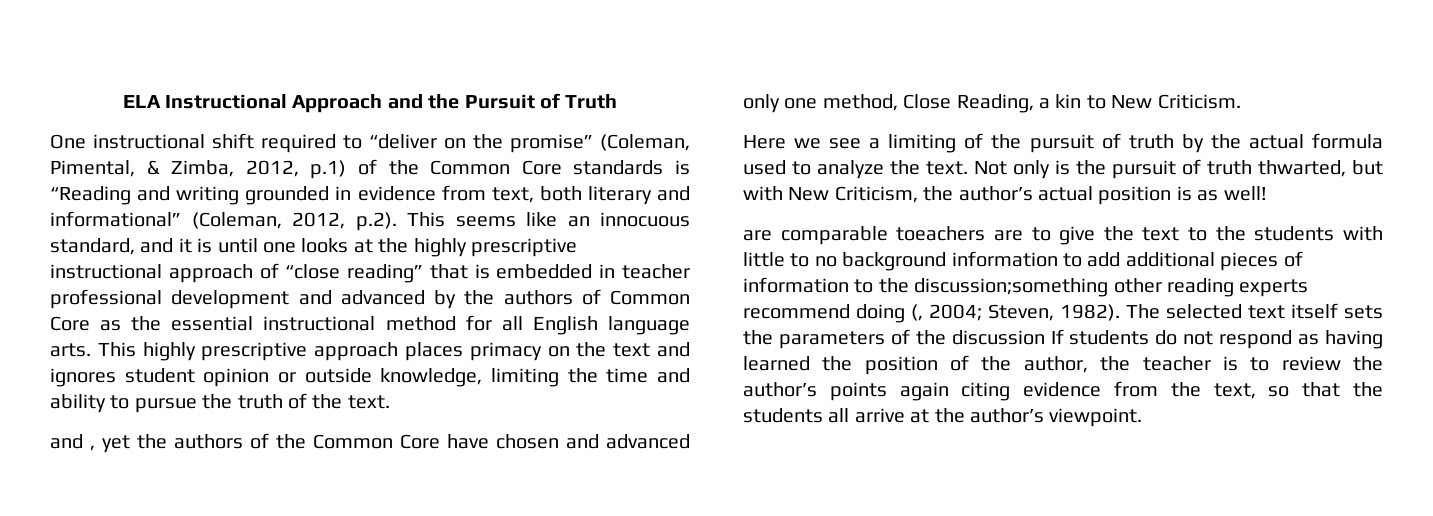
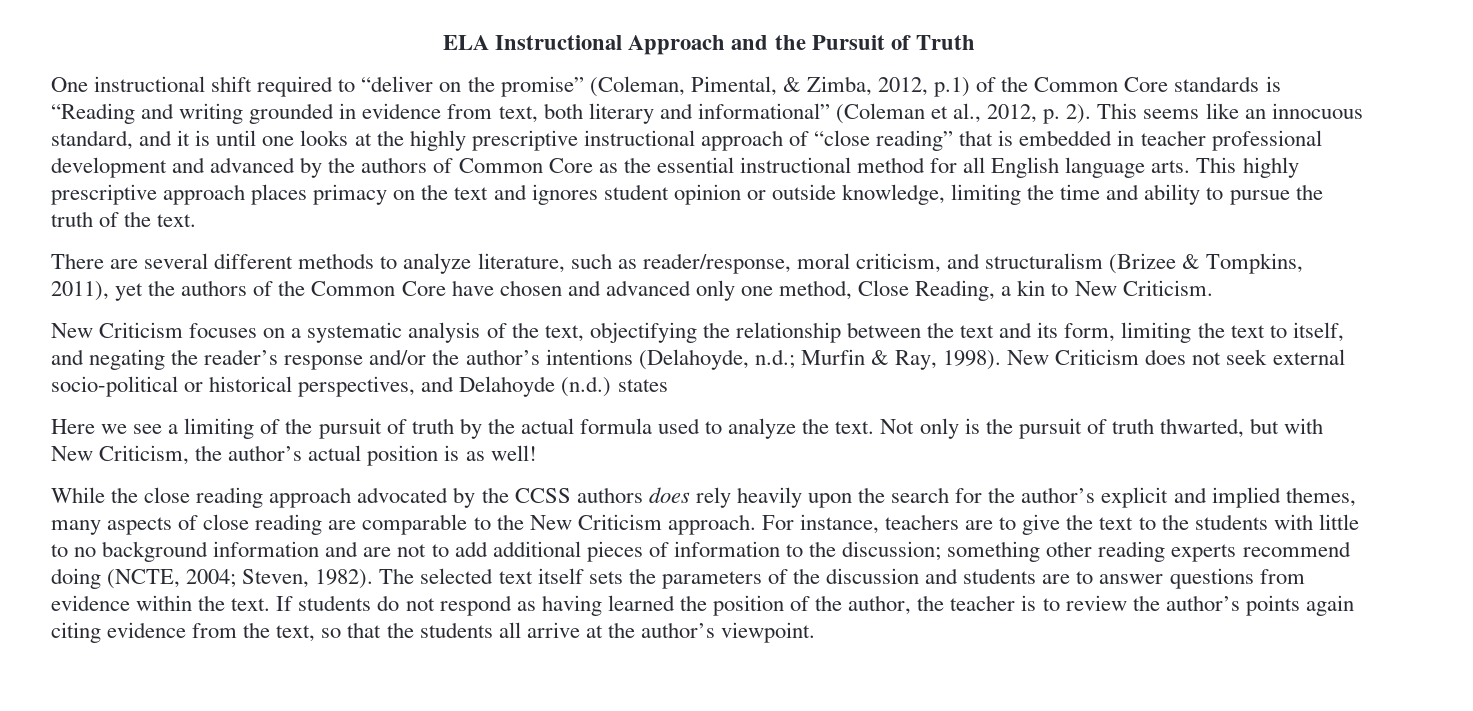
[191,212,397,231] (Coleman, 2012, p.2). -> [835,103,1092,124] (Coleman et al., 2012, p. 2).
[50,434,95,451] and , -> [51,253,1304,274] [51,281,109,301] There are several different methods to analyze literature, such as reader/response, moral criticism, and structuralism (Brizee & Tompkins, 2011),
(1241, 101) none -> [51,322,1344,343] [51,349,1345,370] [51,376,668,397] // New Criticism focuses on a systematic analysis of the text, objectifying the relationship between the text and its form, limiting the text to itself, and negating the reader’s response and/or the author’s intentions (Delahoyde, n.d.; Murfin & Ray, 1998). New Criticism does not seek external socio-political or historical perspectives, and Delahoyde (n.d.) states
[743,226,986,245] are comparable toeachers -> [51,487,1356,508] [51,514,960,535] While the close reading approach advocated by the CCSS authors does rely heavily upon the search for the author’s explicit and implied themes, many aspects of close reading are comparable to the New Criticism approach. For instance, teachers
(1058, 259) none -> [325,541,427,557] and are not
[914,278,1109,297] discussion;something -> [842,541,1041,562] discussion; something
[911,304,923,321] (, -> [107,569,181,589] (NCTE,
(1045, 337) none -> [925,568,1305,589] [51,595,271,611] and students are to answer questions from evidence within the text.

